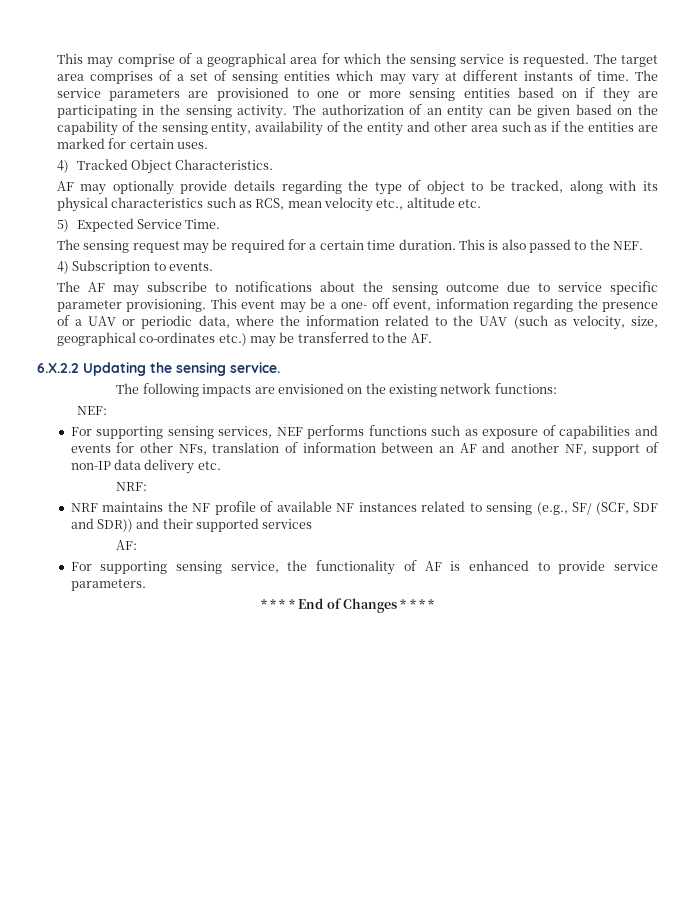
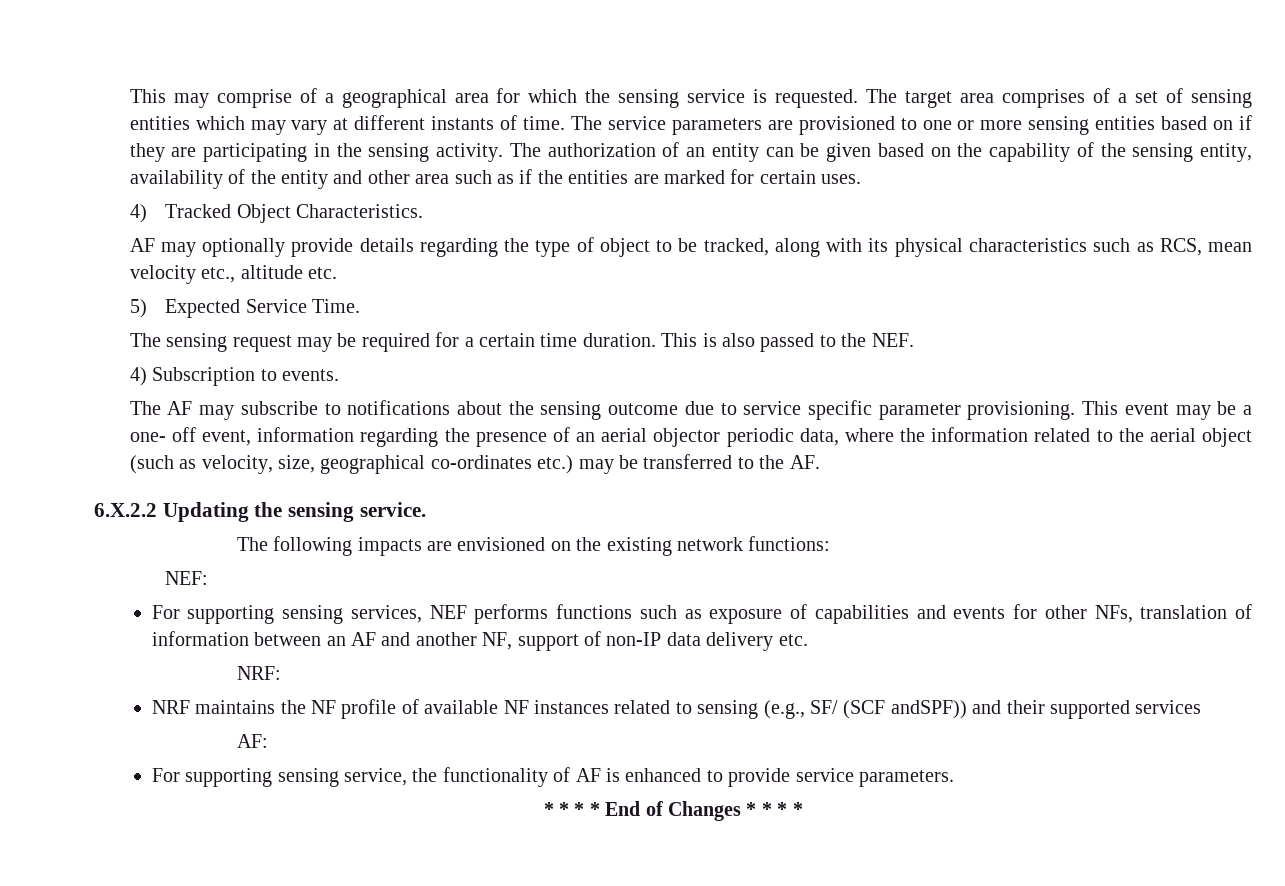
[74,316,136,326] a UAV or -> [576,428,721,447] an aerial objector
[479,316,508,326] UAV -> [1149,428,1252,447] aerial object
[595,502,659,515] [70,518,133,532] (SCF, SDF and SDR)) -> [843,700,967,719] (SCF andSPF))

